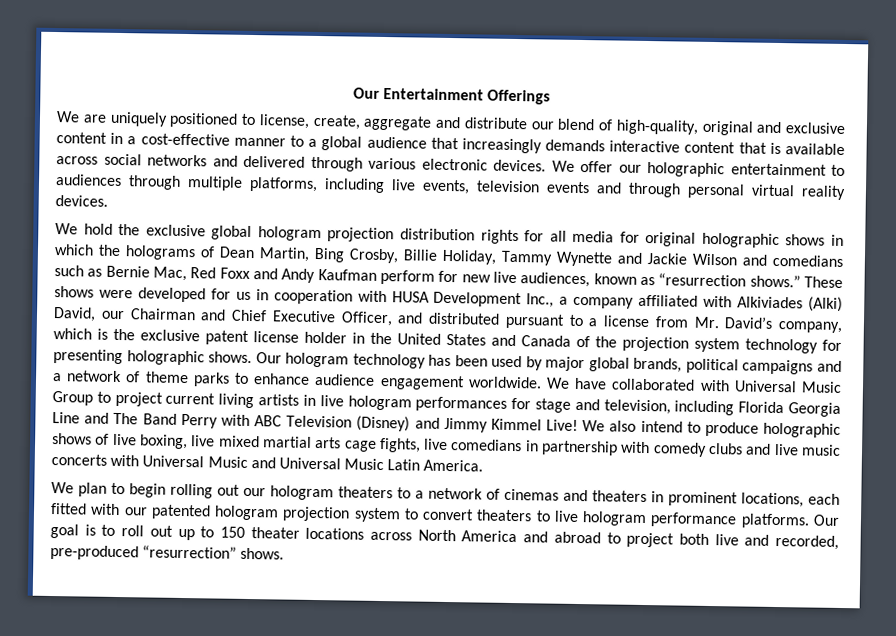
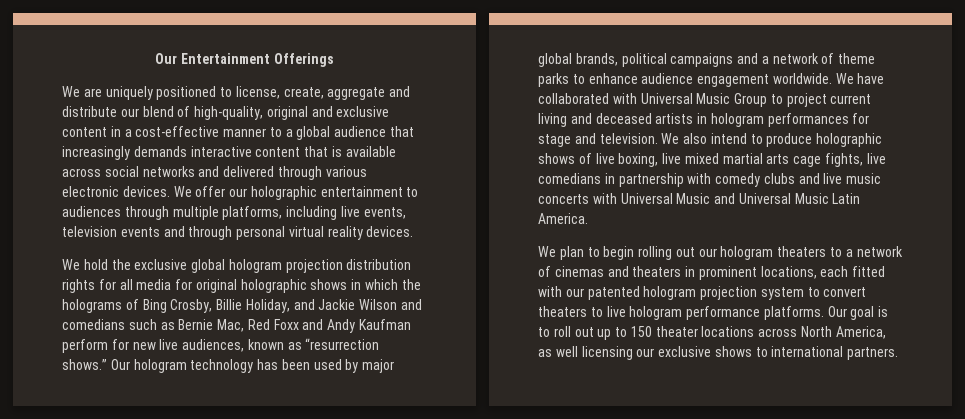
[219,246,310,262] Dean Martin, -> (139, 304) none
[501,250,613,267] Tammy Wynette -> (290, 306) none
[804,276,844,289] [54,286,843,312] [53,307,842,333] [53,328,842,354] [53,349,253,366] These shows were developed for us in cooperation with HUSA Development Inc., a company affiliated with Alkiviades (Alki) David, our Chairman and Chief Executive Officer, and distributed pursuant to a license from Mr. David’s company, which is the exclusive patent license holder in the United States and Canada of the projection system technology for presenting holographic shows. -> (107, 364) none
(255, 401) none -> [570,113,652,124] and deceased
[319,395,344,407] live -> (708, 118) none
[603,399,841,417] [52,412,578,433] television, including Florida Georgia Line and The Band Perry with ABC Television (Disney) and Jimmy Kimmel Live! -> [599,133,658,144] television.
[461,530,840,550] [50,544,285,561] America and abroad to project both live and recorded, pre-produced “resurrection” shows. -> [835,326,886,339] [538,346,899,360] America, as well licensing our exclusive shows to international partners.

